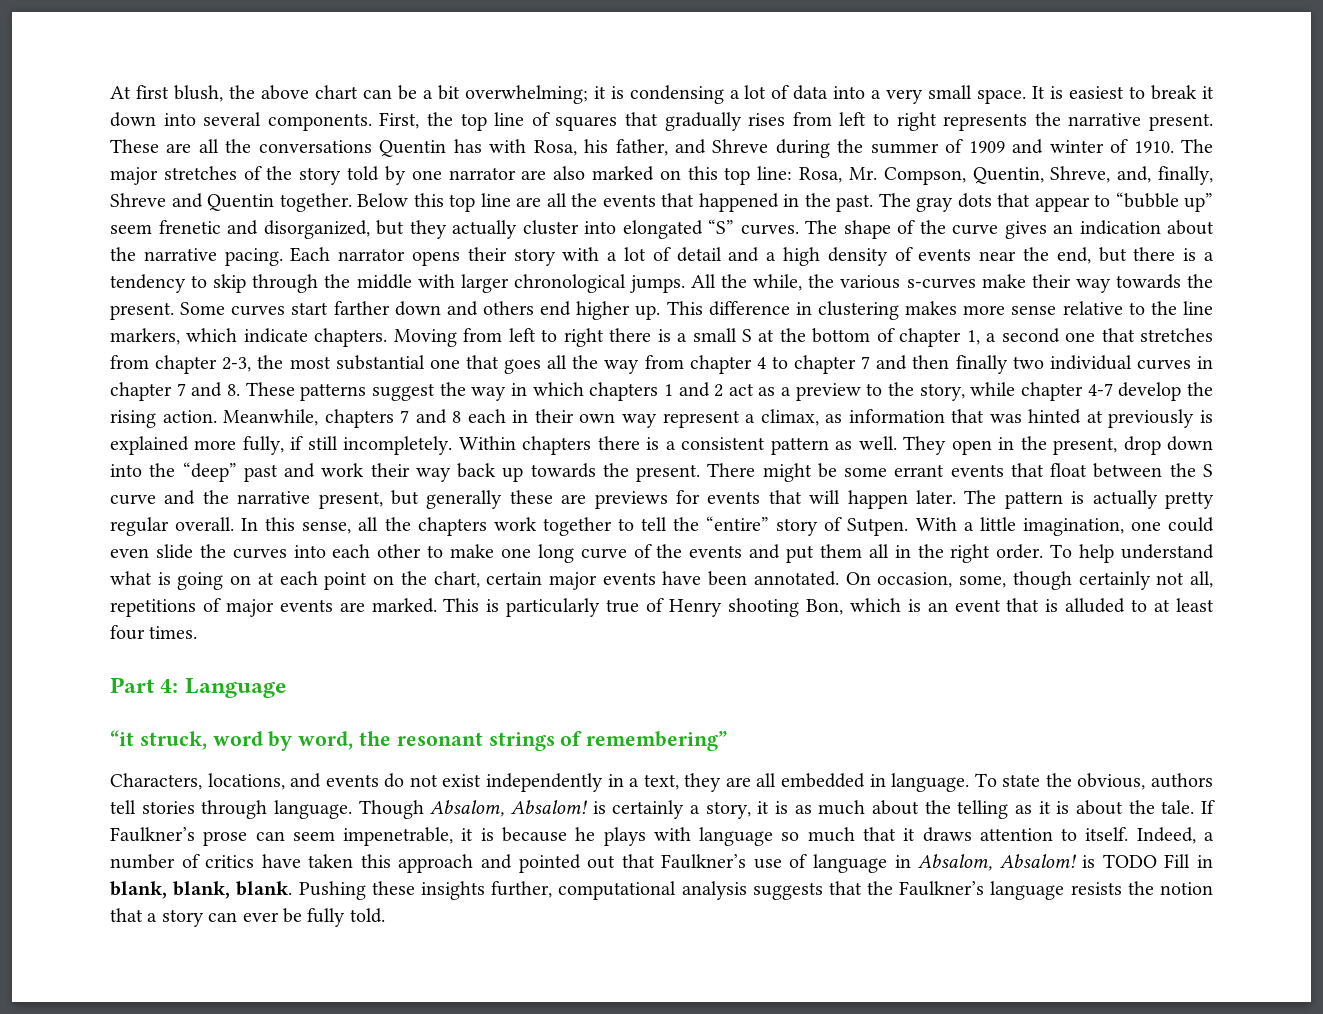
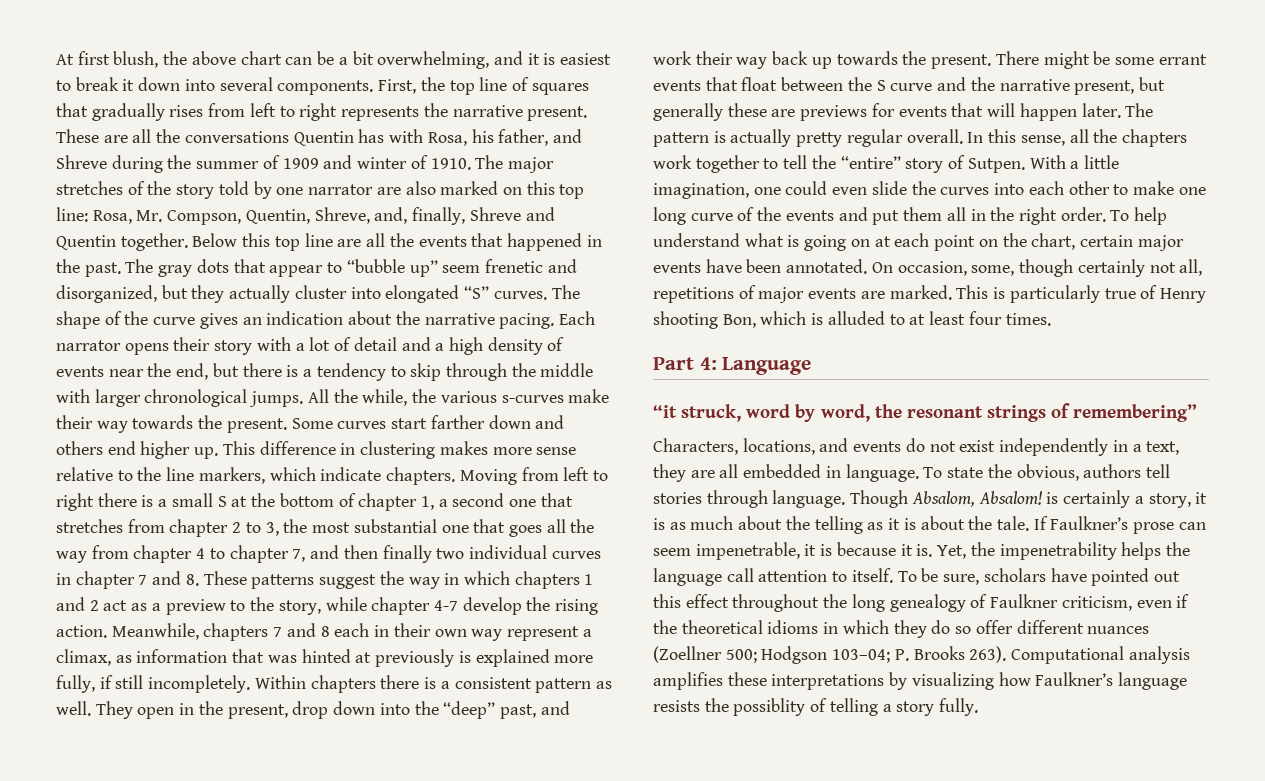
[464,85,1046,104] overwhelming; it is condensing a lot of data into a very small space. It -> [377,51,540,69] overwhelming, and it
[222,357,252,372] 2-3, -> [232,522,279,536] 2 to 3,
[861,356,871,369] 7 -> [292,549,306,562] 7,
[243,464,278,482] past -> [499,704,536,719] past,
[927,598,1059,612] an event that is -> (824, 319) none
[575,827,1215,846] [110,854,1213,873] [110,881,1213,900] [110,908,385,927] he plays with language so much that it draws attention to itself. Indeed, a number of critics have taken this approach and pointed out that Faulkner’s use of language in Absalom, Absalom! is TODO Fill in blank, blank, blank. Pushing these insights further, computational analysis suggests that the Faulkner’s language resists the notion that a story can ever be fully told. -> [900,542,1190,560] [653,568,1180,586] [653,594,1190,612] [653,620,1150,638] [653,646,1190,664] [653,672,1188,690] [653,698,979,716] it is. Yet, the impenetrability helps the language call attention to itself. To be sure, scholars have pointed out this effect throughout the long genealogy of Faulkner criticism, even if the theoretical idioms in which they do so offer different nuances (Zoellner 500; Hodgson 103–04; P. Brooks 263). Computational analysis amplifies these interpretations by visualizing how Faulkner’s language resists the possiblity of telling a story fully.

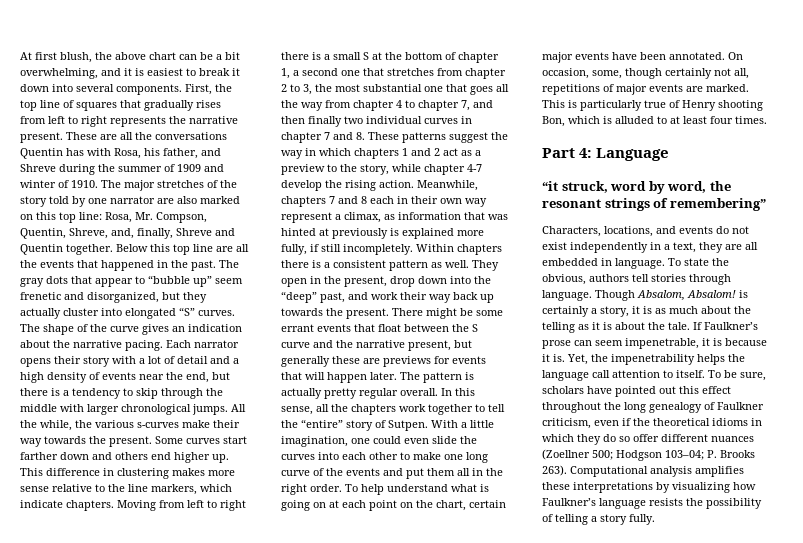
[733,698,806,716] possiblity -> [706,498,762,509] possibility

